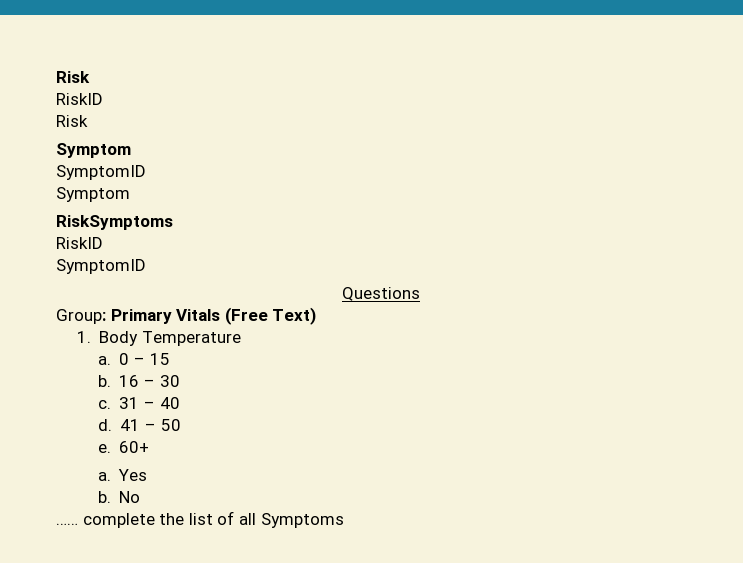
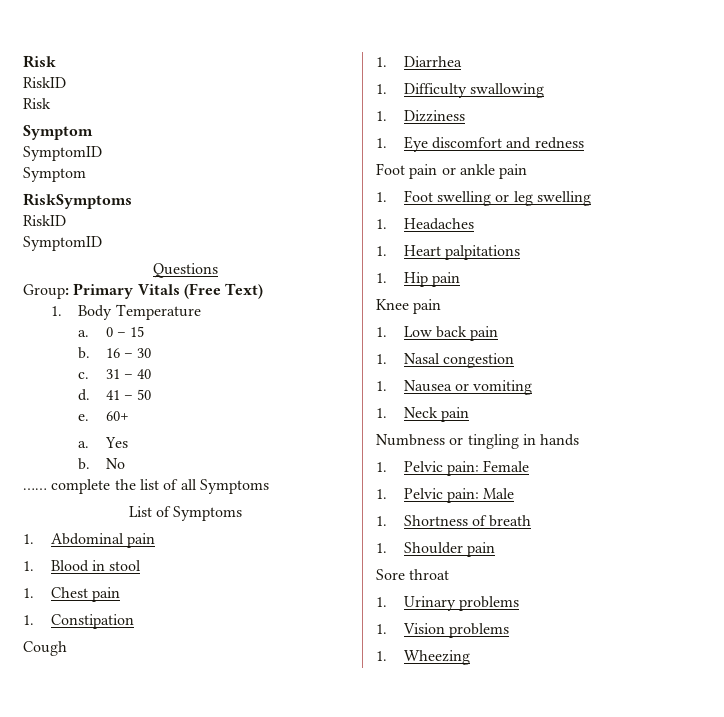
(344, 520) none -> [128,506,243,521] [23,533,155,548] [23,560,142,572] [23,587,120,602] [23,614,134,629] [23,641,67,656] [376,56,462,67] [376,83,544,98] [376,110,465,122] [376,136,584,152] [376,163,528,179] [376,190,591,206] [376,218,474,230] [376,245,520,260] [376,272,460,287] [376,299,442,314] [376,326,499,341] [376,353,514,368] [376,380,533,395] [376,407,469,422] [376,434,580,449] [376,460,530,476] [376,488,515,503] [376,515,532,527] [376,542,495,557] [376,569,450,580] [376,596,519,611] [376,623,509,638] [376,650,470,665] // List of Symptoms // 1. Abdominal pain // 1. Blood in stool // 1. Chest pain // 1. Constipation // Cough // 1. Diarrhea // 1. Difficulty swallowing // 1. Dizziness // 1. Eye discomfort and redness // Foot pain or ankle pain // 1. Foot swelling or leg swelling // 1. Headaches // 1. Heart palpitations // 1. Hip pain // Knee pain // 1. Low back pain // 1. Nasal congestion // 1. Nausea or vomiting // 1. Neck pain // Numbness or tingling in hands // 1. Pelvic pain: Female // 1. Pelvic pain: Male // 1. Shortness of breath // 1. Shoulder pain // Sore throat // 1. Urinary problems // 1. Vision problems // 1. Wheezing

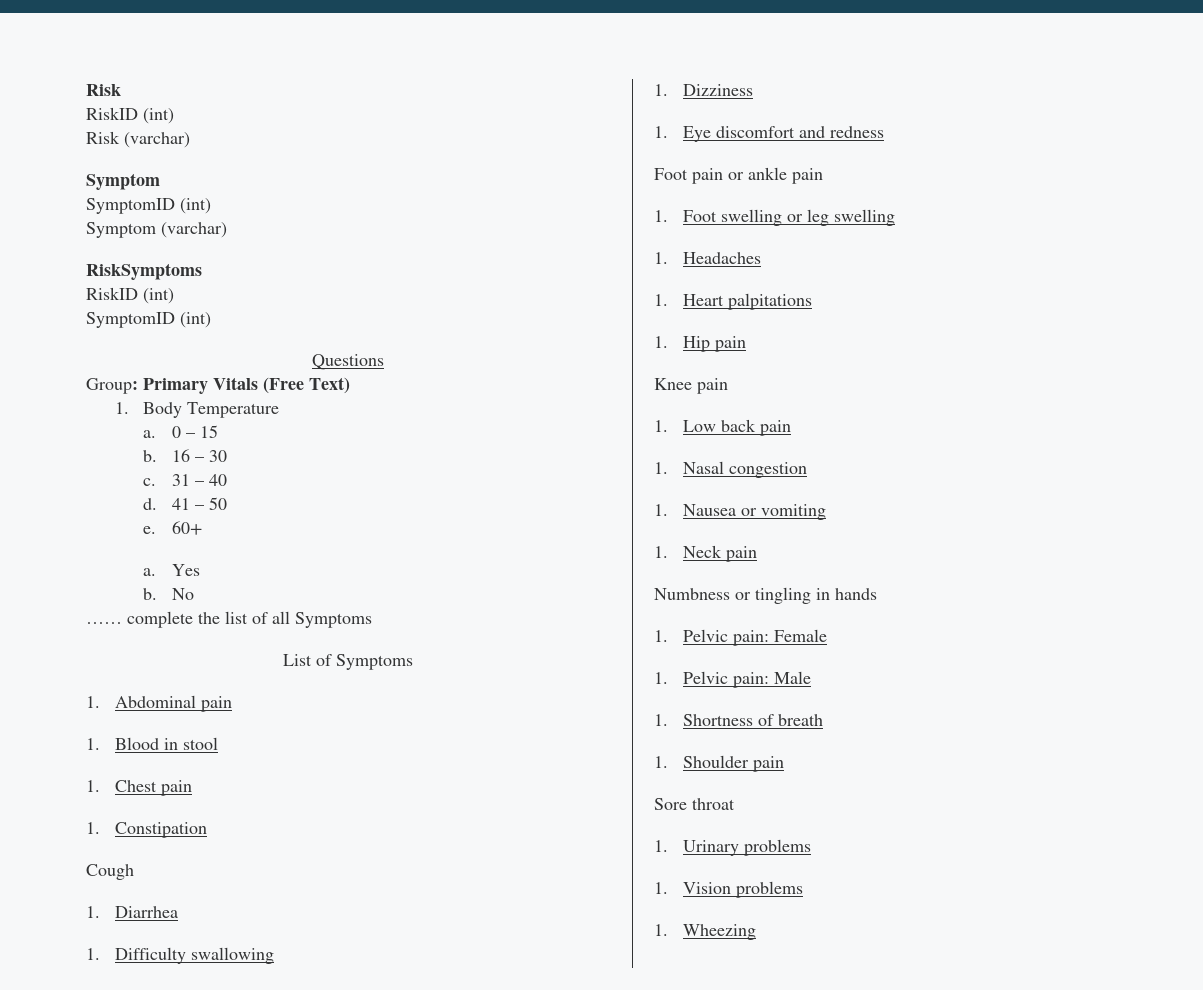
[23,98,51,109] // Risk -> [143,108,174,124] [86,131,190,148] (int) // Risk (varchar)
[23,167,86,182] // Symptom -> [180,198,211,214] [86,222,227,238] (int) // Symptom (varchar)
[23,236,102,251] // SymptomID -> [143,288,174,304] [86,312,211,328] (int) // SymptomID (int)

